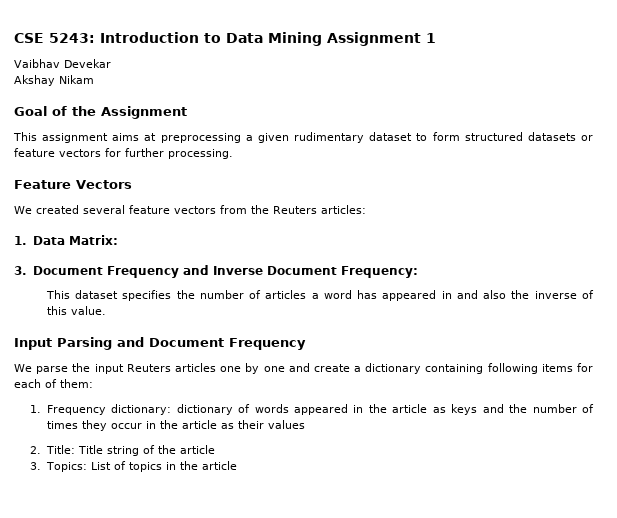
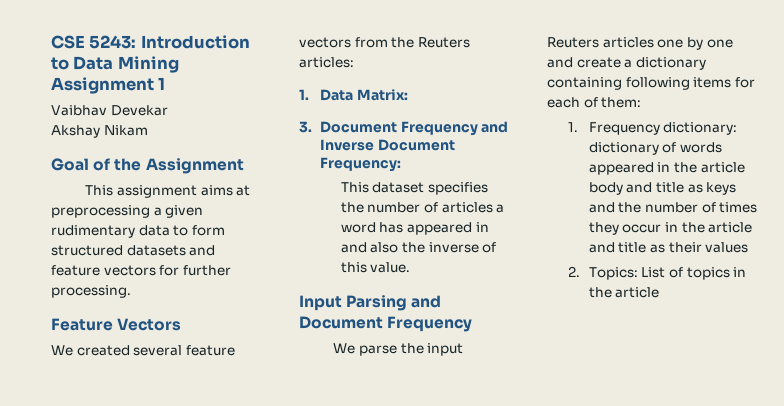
[369,132,413,141] dataset -> [138,225,170,236] data
[581,135,593,141] or -> [189,245,216,256] and
(428, 408) none -> [588,182,685,195] body and title
(217, 424) none -> [588,242,647,253] and title
[45,445,215,456] [30,462,42,470] Title: Title string of the article // 3. -> (580, 271) none

